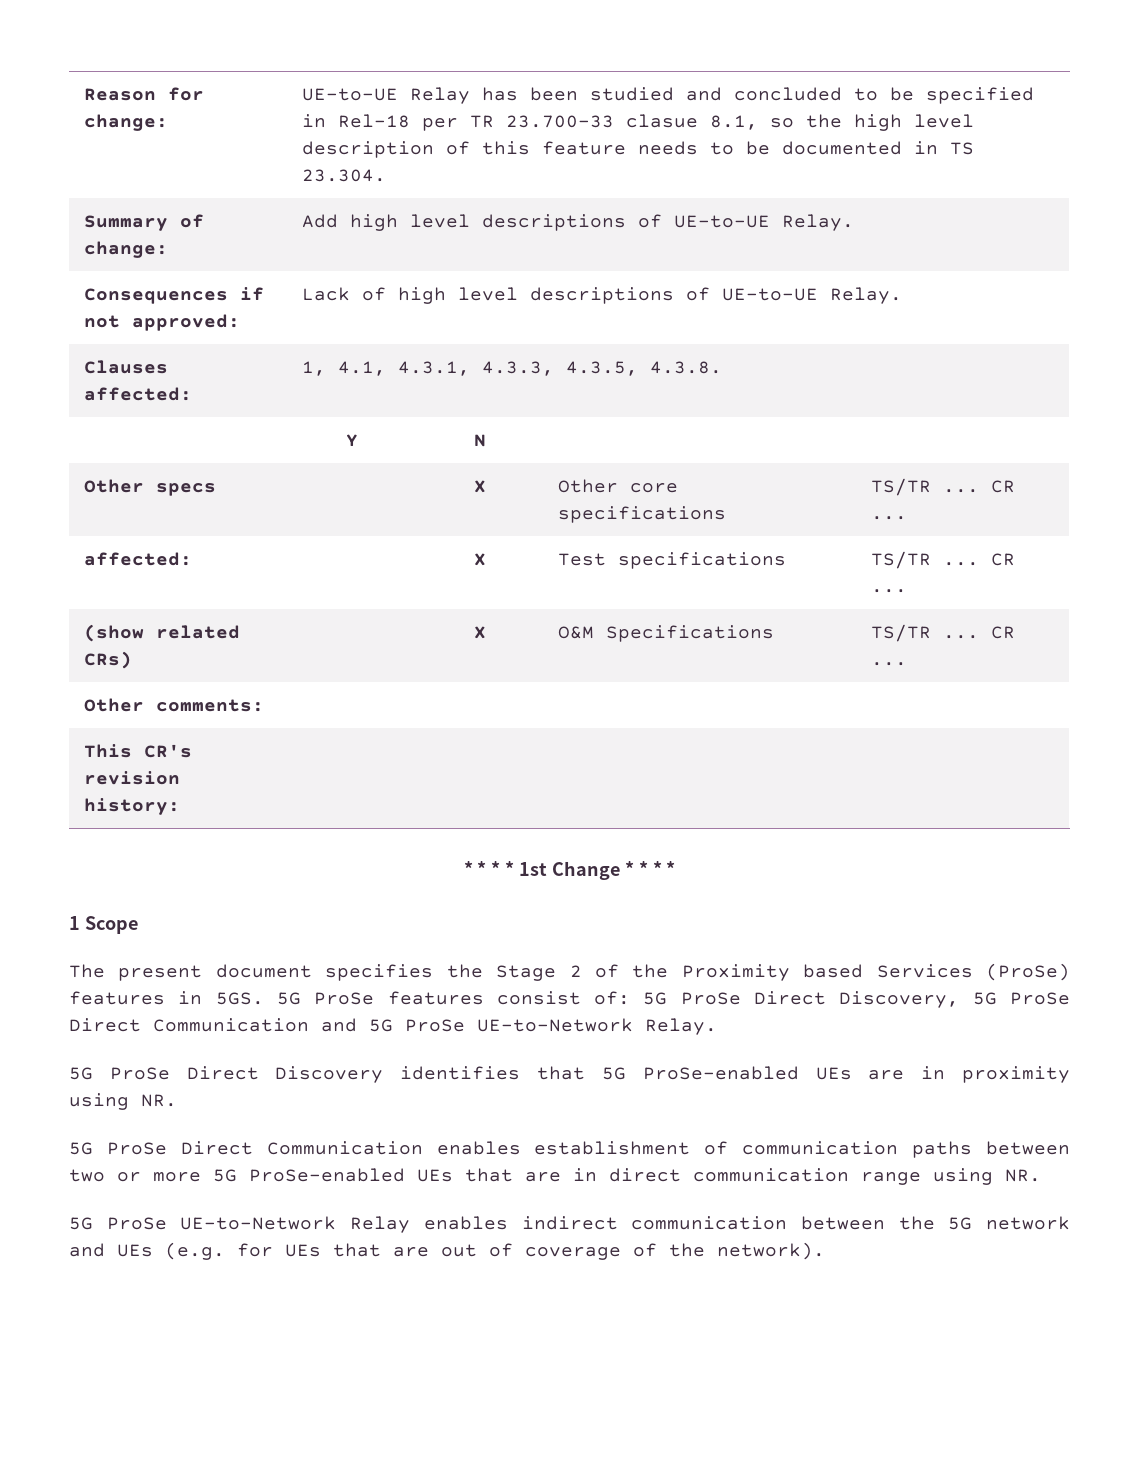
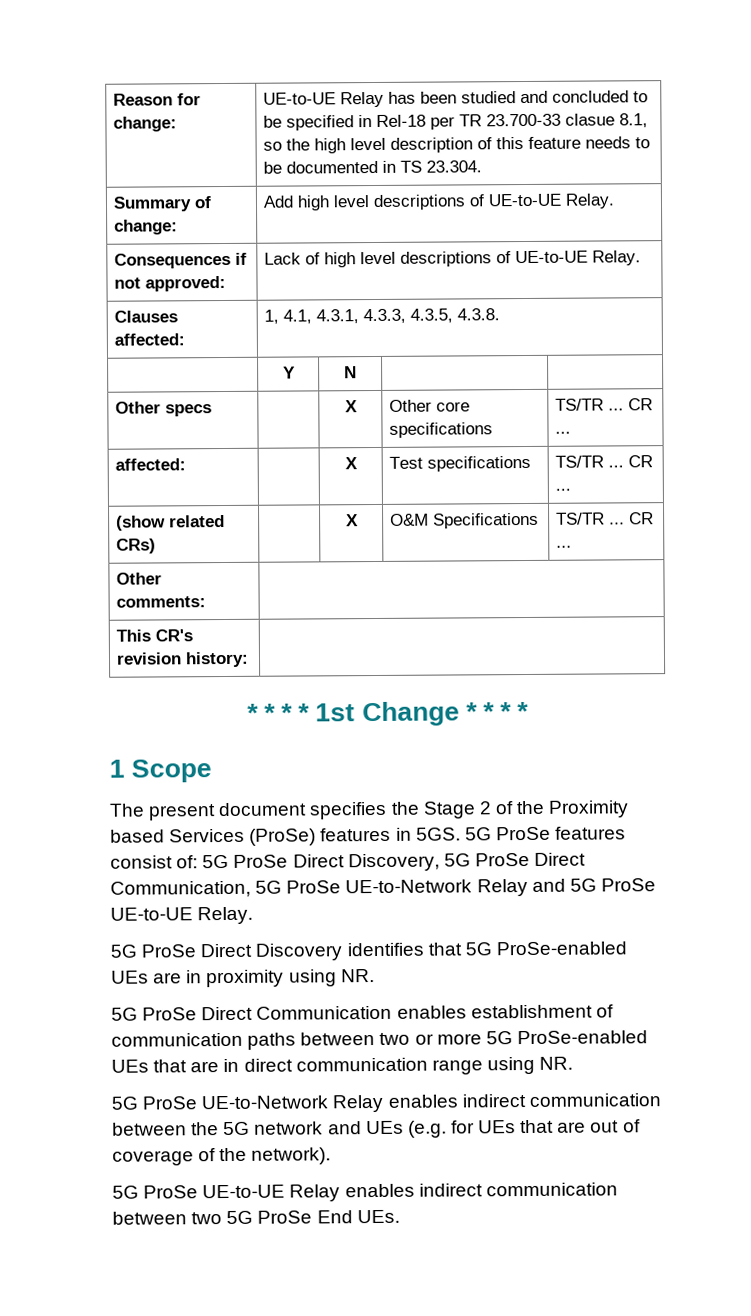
[153,1018,309,1032] Communication -> [110,878,528,898] Communication, 5G ProSe UE-to-Network Relay
[477,1018,633,1032] UE-to-Network -> [110,907,193,921] UE-to-UE
(825, 1251) none -> [112,1182,618,1202] [112,1209,400,1225] // 5G ProSe UE-to-UE Relay enables indirect communication between two 5G ProSe End UEs.

